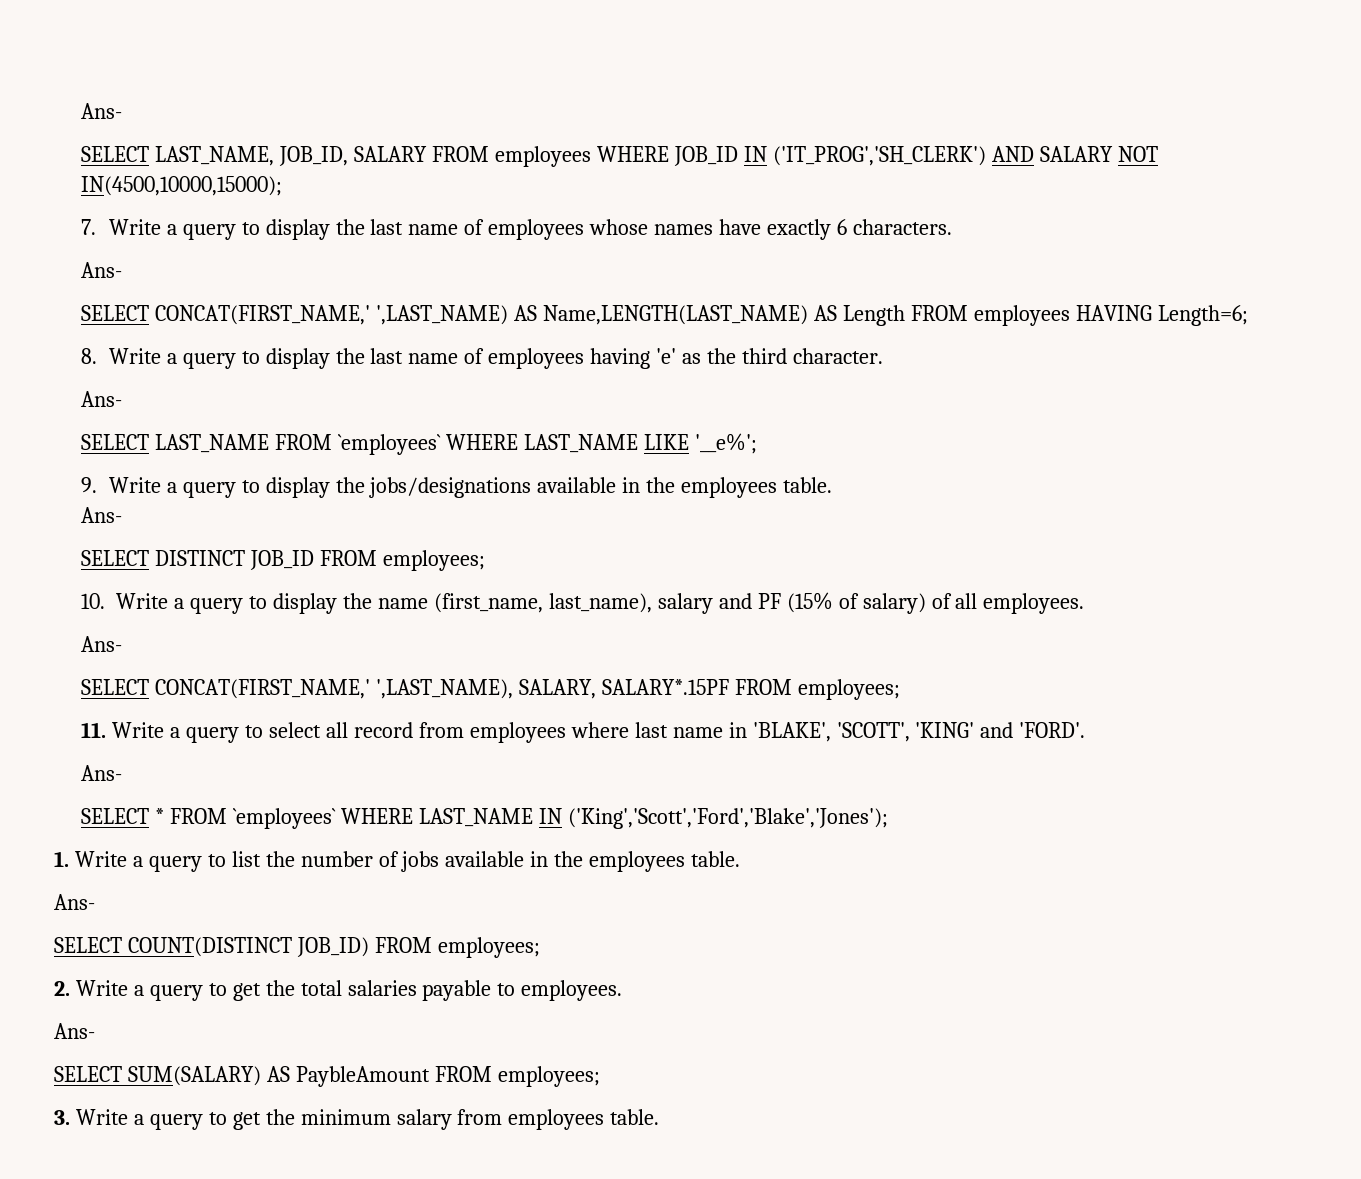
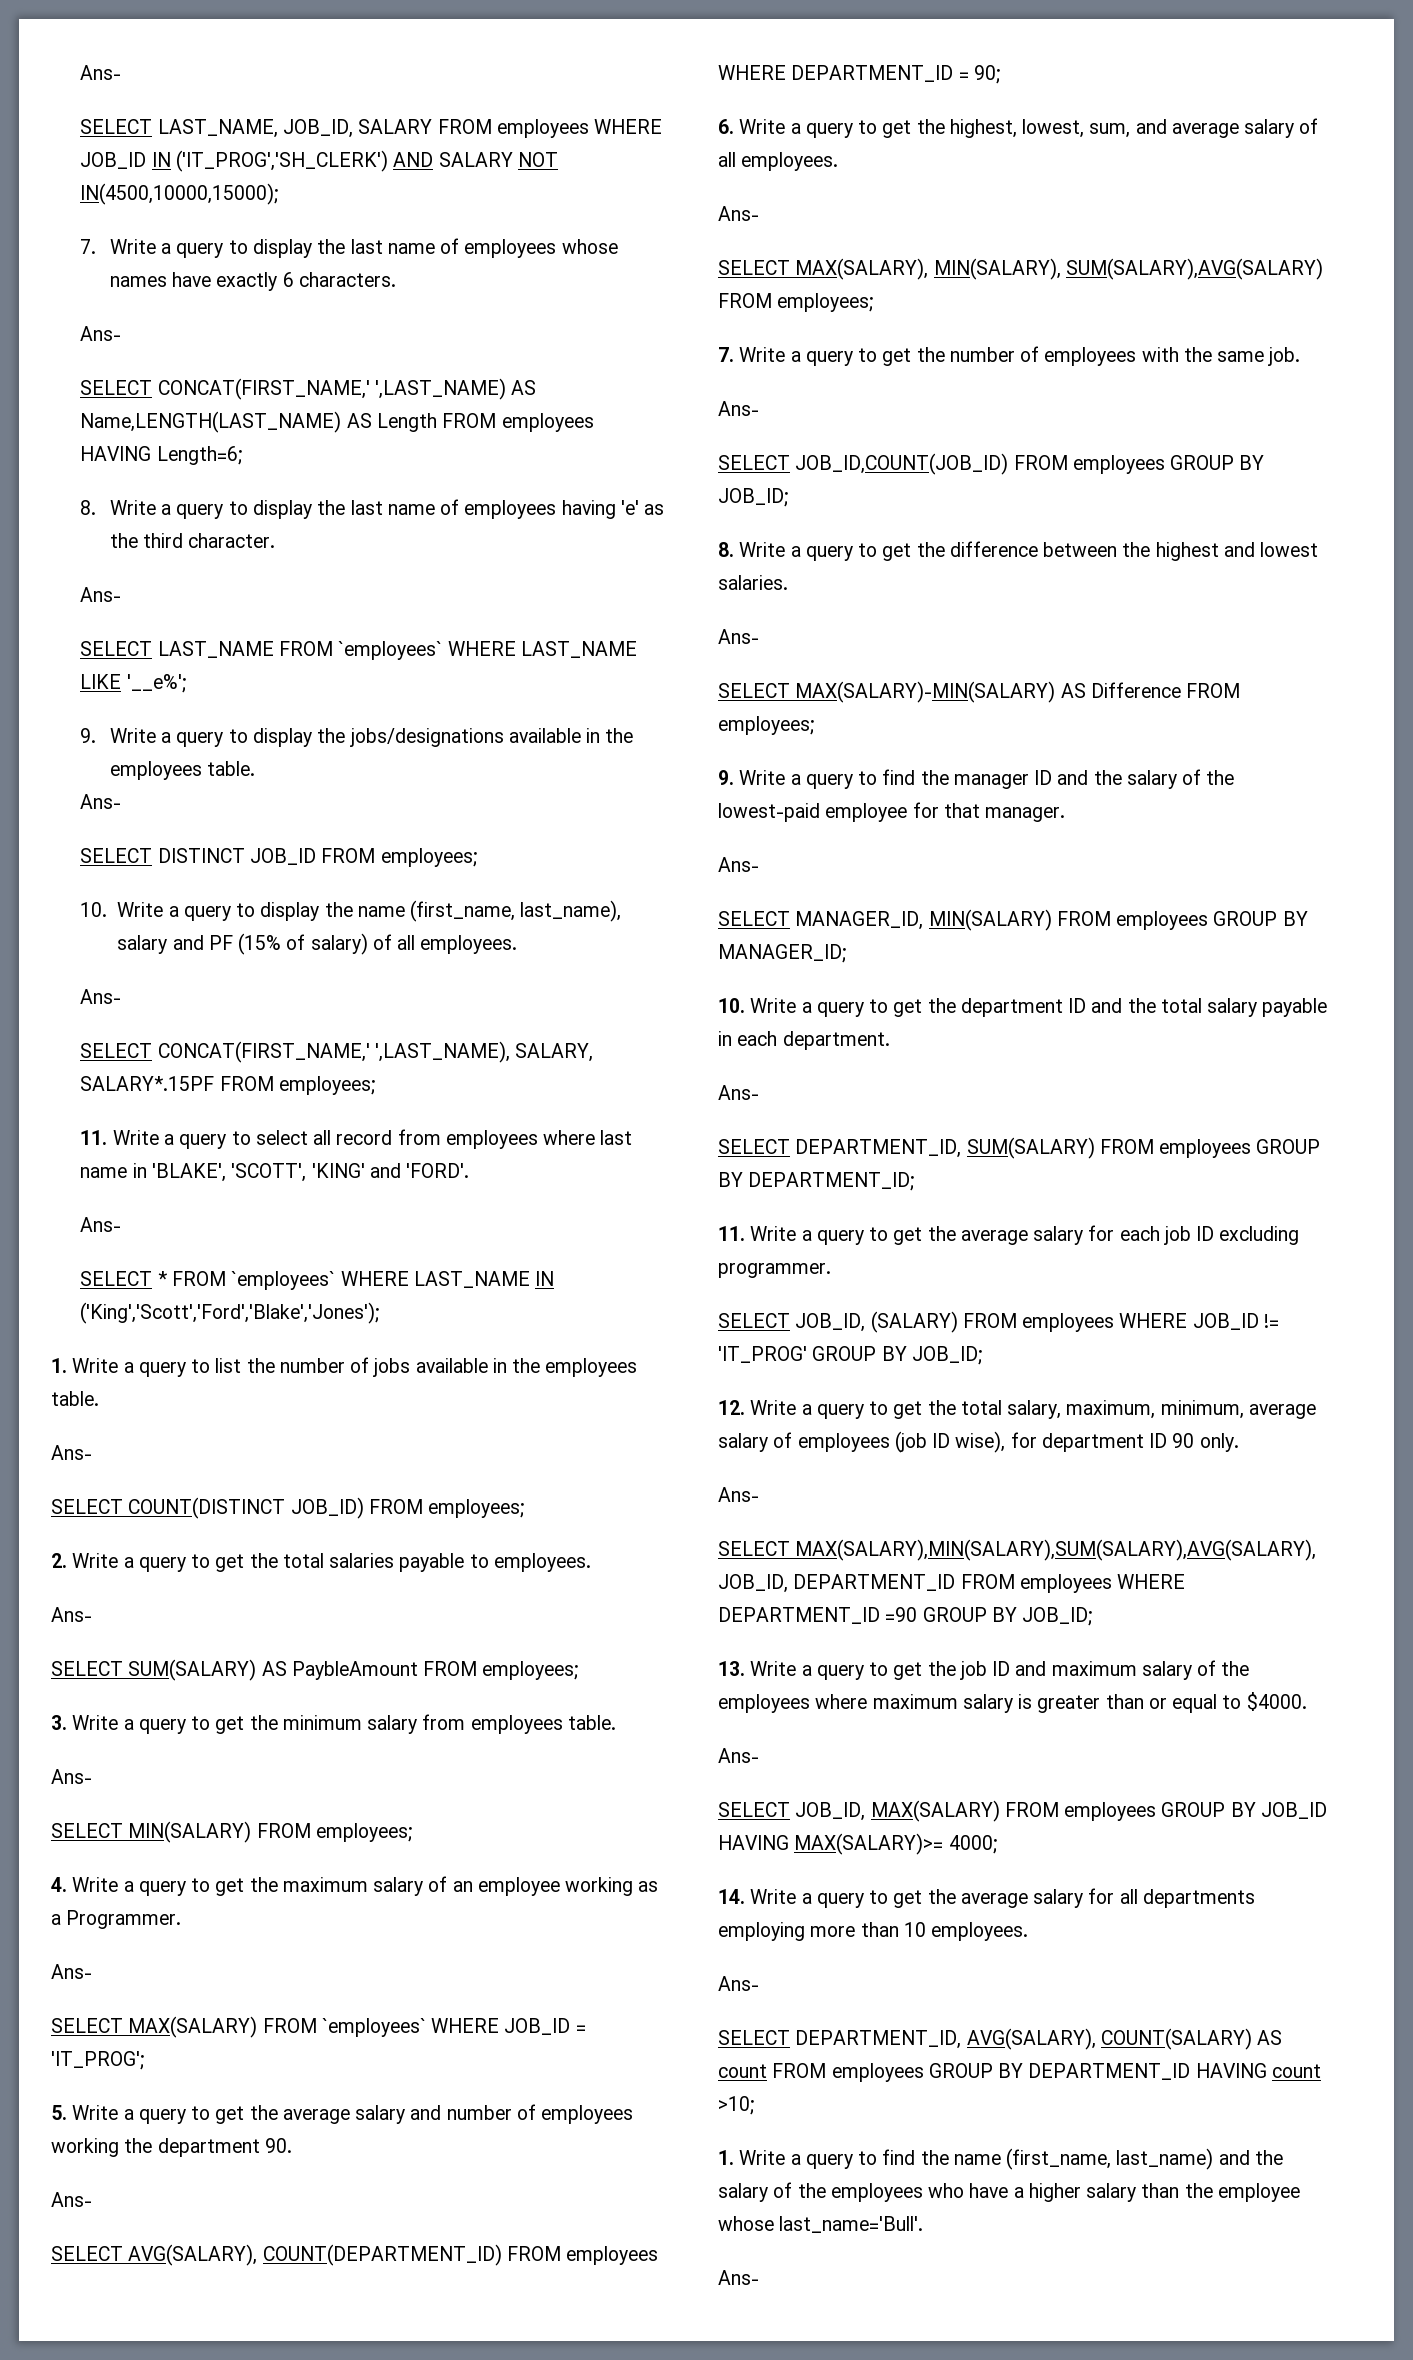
(660, 1117) none -> [51,1769,92,1784] [51,1821,412,1843] [51,1876,659,1896] [51,1910,182,1929] [51,1964,92,1979] [51,2016,586,2038] [51,2051,144,2070] [51,2104,634,2124] [51,2138,292,2157] [51,2192,92,2207] [51,2244,659,2266] [718,65,1000,84] [718,118,1319,138] [718,152,839,171] [718,206,759,221] [718,258,1323,280] [718,293,874,312] [718,346,1301,366] [718,401,759,416] [718,453,1265,475] [718,488,788,507] [718,541,1319,561] [718,575,788,590] [718,629,759,644] [718,681,1241,703] [718,716,814,735] [718,769,1235,789] [718,802,1066,822] [718,857,759,872] [718,909,1308,931] [718,944,846,963] [718,998,1328,1017] [718,1031,890,1050] [718,1085,759,1100] [718,1137,1321,1159] [718,1172,915,1191] [718,1225,1300,1245] [718,1263,831,1278] [718,1311,1279,1333] [718,1346,982,1365] [718,1400,1316,1419] [718,1431,1239,1453] [718,1487,759,1502] [718,1539,1317,1561] [718,1574,1186,1593] [718,1607,1093,1626] [718,1660,1250,1680] [718,1692,1307,1713] [718,1748,759,1763] [718,1800,1327,1822] [718,1833,997,1855] [718,1888,1255,1908] [718,1922,1029,1941] [718,1976,759,1991] [718,2028,1283,2050] [718,2063,1321,2082] [718,2096,754,2115] [718,2148,1283,2170] [718,2182,1300,2202] [718,2216,924,2233] [718,2270,759,2285] // Ans- // SELECT MIN(SALARY) FROM employees; // 4. Write a query to get the maximum salary of an employee working as a Programmer. // Ans- // SELECT MAX(SALARY) FROM `employees` WHERE JOB_ID = 'IT_PROG'; // 5. Write a query to get the average salary and number of employees working the department 90. // Ans- // SELECT AVG(SALARY), COUNT(DEPARTMENT_ID) FROM employees WHERE DEPARTMENT_ID = 90; // 6. Write a query to get the highest, lowest, sum, and average salary of all employees. // Ans- // SELECT MAX(SALARY), MIN(SALARY), SUM(SALARY),AVG(SALARY) FROM employees; // 7. Write a query to get the number of employees with the same job. // Ans- // SELECT JOB_ID,COUNT(JOB_ID) FROM employees GROUP BY JOB_ID; // 8. Write a query to get the difference between the highest and lowest salaries. // Ans- // SELECT MAX(SALARY)-MIN(SALARY) AS Difference FROM employees; // 9. Write a query to find the manager ID and the salary of the lowest-paid employee for that manager. // Ans- // SELECT MANAGER_ID, MIN(SALARY) FROM employees GROUP BY MANAGER_ID; // 10. Write a query to get the department ID and the total salary payable in each department. // Ans- // SELECT DEPARTMENT_ID, SUM(SALARY) FROM employees GROUP BY DEPARTMENT_ID; // 11. Write a query to get the average salary for each job ID excluding programmer. // SELECT JOB_ID, (SALARY) FROM employees WHERE JOB_ID != 'IT_PROG' GROUP BY JOB_ID; // 12. Write a query to get the total salary, maximum, minimum, average salary of employees (job ID wise), for department ID 90 only. // Ans- // SELECT MAX(SALARY),MIN(SALARY),SUM(SALARY),AVG(SALARY), JOB_ID, DEPARTMENT_ID FROM employees WHERE DEPARTMENT_ID =90 GROUP BY JOB_ID; // 13. Write a query to get the job ID and maximum salary of the employees where maximum salary is greater than or equal to $4000. // Ans- // SELECT JOB_ID, MAX(SALARY) FROM employees GROUP BY JOB_ID HAVING MAX(SALARY)>= 4000; // 14. Write a query to get the average salary for all departments employing more than 10 employees. // Ans- // SELECT DEPARTMENT_ID, AVG(SALARY), COUNT(SALARY) AS count FROM employees GROUP BY DEPARTMENT_ID HAVING count >10; // 1. Write a query to find the name (first_name, last_name) and the salary of the employees who have a higher salary than the employee whose last_name='Bull'. // Ans-

